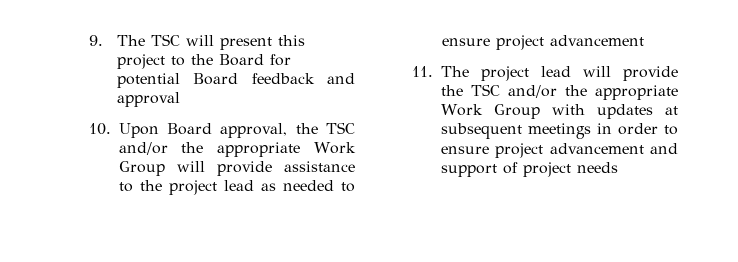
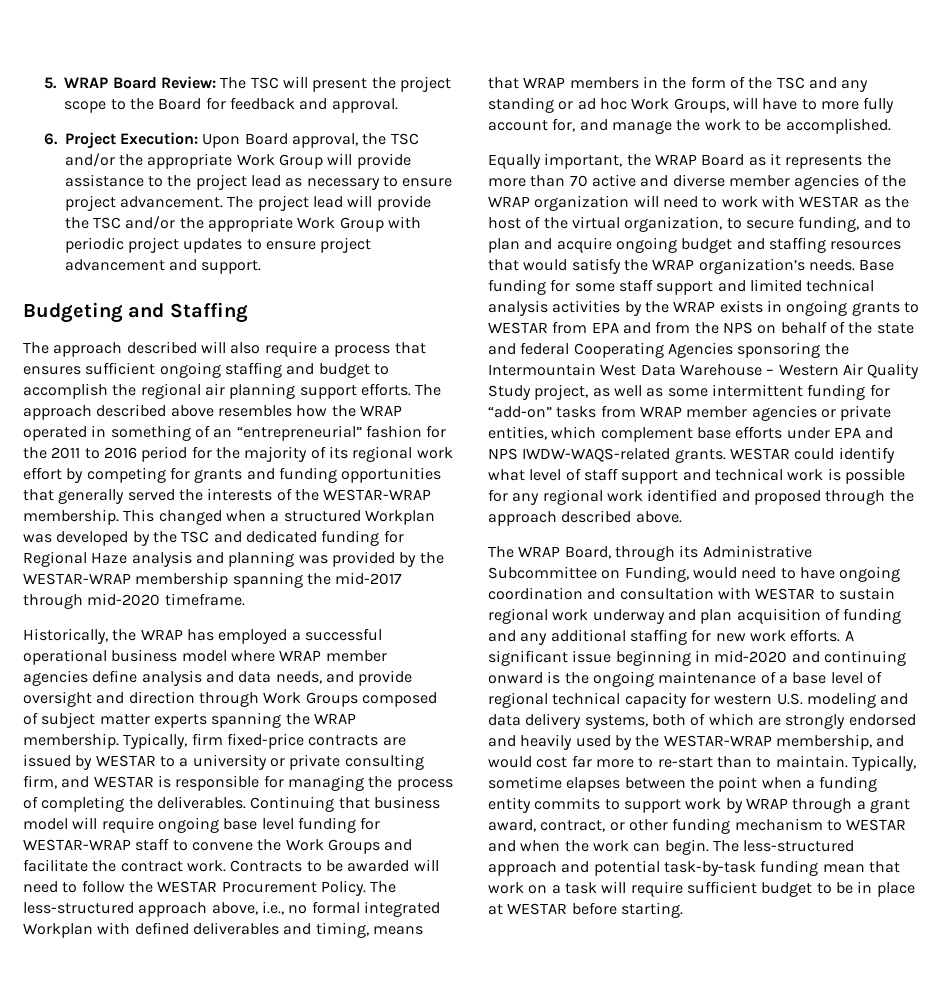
[88,35,103,46] 9. -> [43,76,216,89] 5. WRAP Board Review:
[278,35,306,46] [117,54,166,69] this project -> [371,76,451,92] [64,101,107,113] the project scope
[117,73,355,88] [117,92,181,107] [88,123,111,135] potential Board feedback and approval // 10. -> [229,97,398,113] [43,132,198,149] feedback and approval. // 6. Project Execution:
[282,180,355,192] [441,35,644,50] [411,66,433,77] needed to ensure project advancement // 11. -> [306,176,453,190] [64,195,223,211] necessary to ensure project advancement.
[596,104,678,119] [440,123,658,139] updates at subsequent meetings in order -> [64,237,243,253] periodic project updates
[440,162,618,177] support of project needs -> [201,260,262,274] [23,302,248,323] [23,341,426,357] [23,362,389,378] [23,383,442,399] [23,404,402,420] [23,425,447,441] [23,446,453,462] [23,467,442,483] [23,488,432,504] [23,509,435,525] [23,530,404,546] [23,551,444,567] [23,572,403,588] [23,593,245,609] [23,628,382,644] [23,649,387,665] [23,670,413,686] [23,691,437,707] [23,712,356,728] [23,733,406,749] [23,754,424,770] [23,775,453,791] [23,796,440,812] [23,817,381,833] [23,838,413,854] [23,859,439,872] [23,880,397,896] [23,901,440,917] [23,922,423,938] [488,76,869,92] [488,97,895,113] [488,118,891,134] [488,153,891,169] [488,174,906,190] [488,195,909,211] [488,216,911,232] [488,237,902,253] [488,258,895,274] [488,279,875,295] [488,300,919,316] [488,321,914,334] [488,342,849,358] [488,363,920,379] [488,384,890,400] [488,405,892,421] [488,426,894,442] [488,447,895,463] [488,468,905,484] [488,489,914,505] [488,510,682,526] [488,545,812,561] [488,566,901,582] [488,587,895,600] [488,608,902,624] [488,629,854,645] [488,650,906,666] [488,671,882,687] [488,692,909,708] [488,713,916,729] [488,734,905,750] [488,755,916,771] [488,776,878,792] [488,797,910,813] [488,818,907,834] [488,839,855,855] [488,860,900,876] [488,881,915,897] [488,902,683,918] support. // Budgeting and Staffing // The approach described will also require a process that ensures sufficient ongoing staffing and budget to accomplish the regional air planning support efforts. The approach described above resembles how the WRAP operated in something of an “entrepreneurial” fashion for the 2011 to 2016 period for the majority of its regional work effort by competing for grants and funding opportunities that generally served the interests of the WESTAR-WRAP membership. This changed when a structured Workplan was developed by the TSC and dedicated funding for Regional Haze analysis and planning was provided by the WESTAR-WRAP membership spanning the mid-2017 through mid-2020 timeframe. // Historically, the WRAP has employed a successful operational business model where WRAP member agencies define analysis and data needs, and provide oversight and direction through Work Groups composed of subject matter experts spanning the WRAP membership. Typically, firm fixed-price contracts are issued by WESTAR to a university or private consulting firm, and WESTAR is responsible for managing the process of completing the deliverables. Continuing that business model will require ongoing base level funding for WESTAR-WRAP staff to convene the Work Groups and facilitate the contract work. Contracts to be awarded will need to follow the WESTAR Procurement Policy. The less-structured approach above, i.e., no formal integrated Workplan with defined deliverables and timing, means that WRAP members in the form of the TSC and any standing or ad hoc Work Groups, will have to more fully account for, and manage the work to be accomplished. // Equally important, the WRAP Board as it represents the more than 70 active and diverse member agencies of the WRAP organization will need to work with WESTAR as the host of the virtual organization, to secure funding, and to plan and acquire ongoing budget and staffing resources that would satisfy the WRAP organization’s needs. Base funding for some staff support and limited technical analysis activities by the WRAP exists in ongoing grants to WESTAR from EPA and from the NPS on behalf of the state and federal Cooperating Agencies sponsoring the Intermountain West Data Warehouse – Western Air Quality Study project, as well as some intermittent funding for “add-on” tasks from WRAP member agencies or private entities, which complement base efforts under EPA and NPS IWDW-WAQS-related grants. WESTAR could identify what level of staff support and technical work is possible for any regional work identified and proposed through the approach described above. // The WRAP Board, through its Administrative Subcommittee on Funding, would need to have ongoing coordination and consultation with WESTAR to sustain regional work underway and plan acquisition of funding and any additional staffing for new work efforts. A significant issue beginning in mid-2020 and continuing onward is the ongoing maintenance of a base level of regional technical capacity for western U.S. modeling and data delivery systems, both of which are strongly endorsed and heavily used by the WESTAR-WRAP membership, and would cost far more to re-start than to maintain. Typically, sometime elapses between the point when a funding entity commits to support work by WRAP through a grant award, contract, or other funding mechanism to WESTAR and when the work can begin. The less-structured approach and potential task-by-task funding mean that work on a task will require sufficient budget to be in place at WESTAR before starting.

